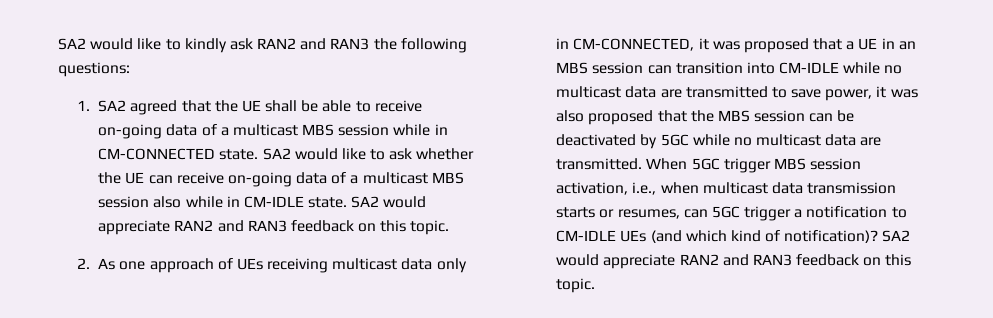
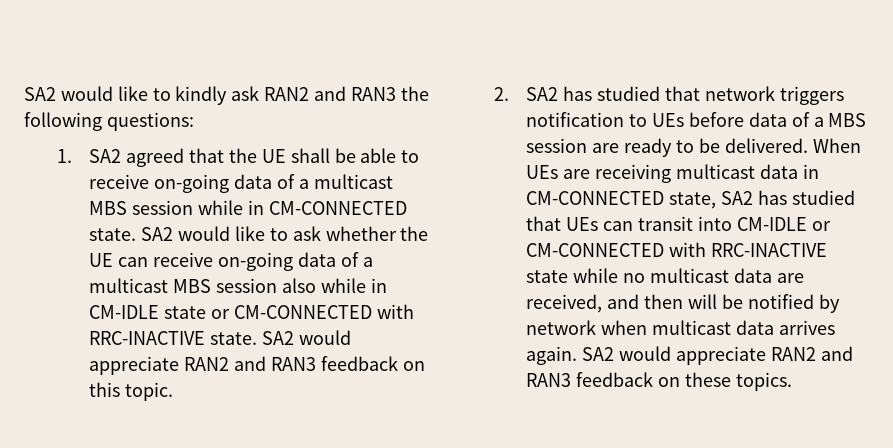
(304, 202) none -> [164,304,414,319] [89,331,206,345] state or CM-CONNECTED with RRC-INACTIVE
[98,258,467,273] [556,38,916,53] [556,62,903,74] [556,86,918,101] [556,110,855,125] [556,134,882,149] [556,158,862,173] [556,182,897,195] [556,206,907,221] [556,230,911,243] [556,254,912,269] [556,278,596,293] As one approach of UEs receiving multicast data only in CM-CONNECTED, it was proposed that a UE in an MBS session can transition into CM-IDLE while no multicast data are transmitted to save power, it was also proposed that the MBS session can be deactivated by 5GC while no multicast data are transmitted. When 5GC trigger MBS session activation, i.e., when multicast data transmission starts or resumes, can 5GC trigger a notification to CM-IDLE UEs (and which kind of notification)? SA2 would appreciate RAN2 and RAN3 feedback on this topic. -> [526,86,844,105] [526,112,867,127] [526,138,861,157] [526,164,819,183] [526,190,855,209] [526,216,831,231] [526,242,828,257] [526,268,804,283] [526,294,840,313] [526,320,835,335] [526,346,853,365] [526,372,792,391] SA2 has studied that network triggers notification to UEs before data of a MBS session are ready to be delivered. When UEs are receiving multicast data in CM-CONNECTED state, SA2 has studied that UEs can transit into CM-IDLE or CM-CONNECTED with RRC-INACTIVE state while no multicast data are received, and then will be notified by network when multicast data arrives again. SA2 would appreciate RAN2 and RAN3 feedback on these topics.

